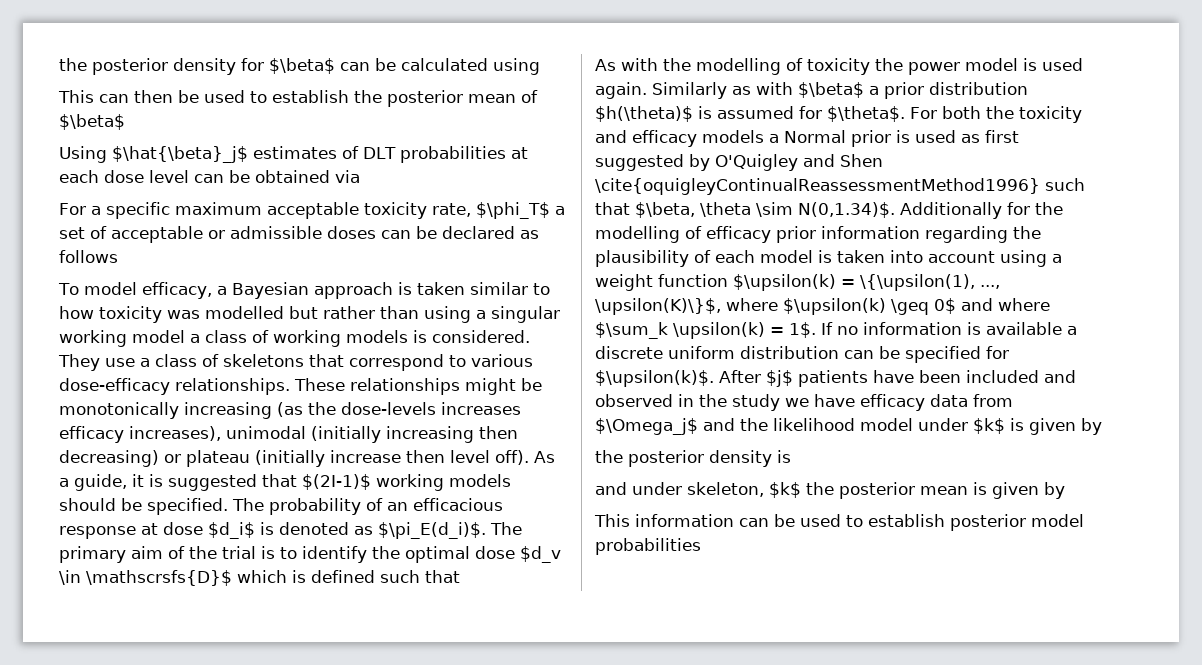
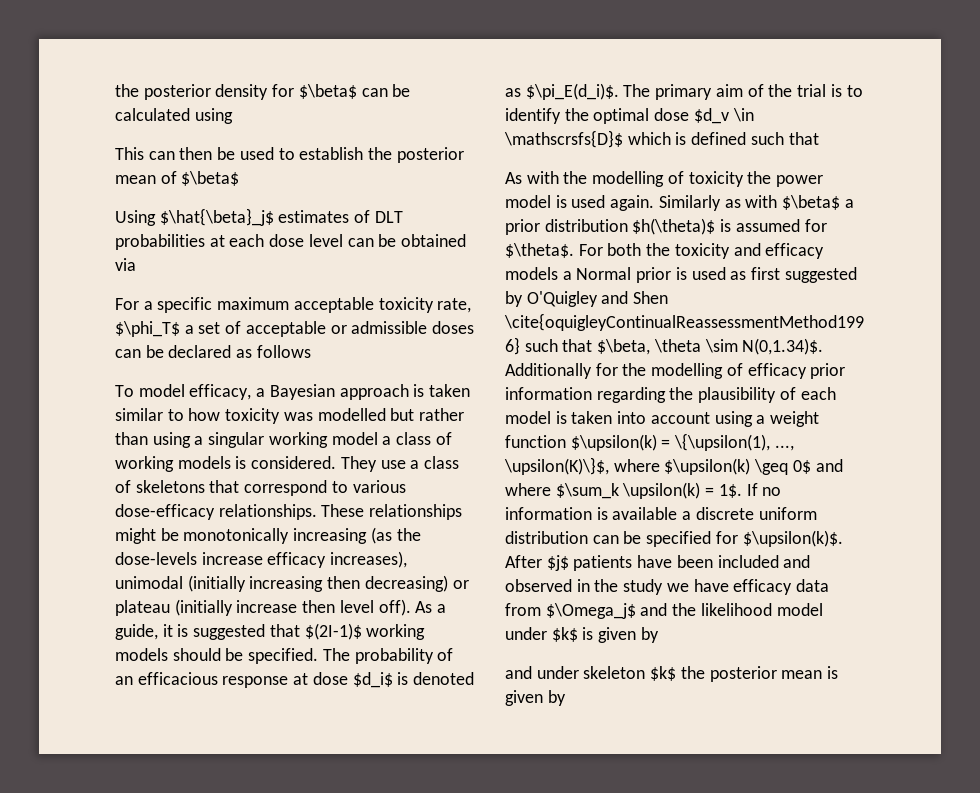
[441,402,521,415] increases -> [201,552,263,565] increase
[595,450,791,467] // the posterior density is -> (659, 635) none
[687,482,764,497] skeleton, -> [583,666,646,679] skeleton
[594,514,1084,531] [595,538,701,555] // This information can be used to establish posterior model probabilities -> (566, 698) none

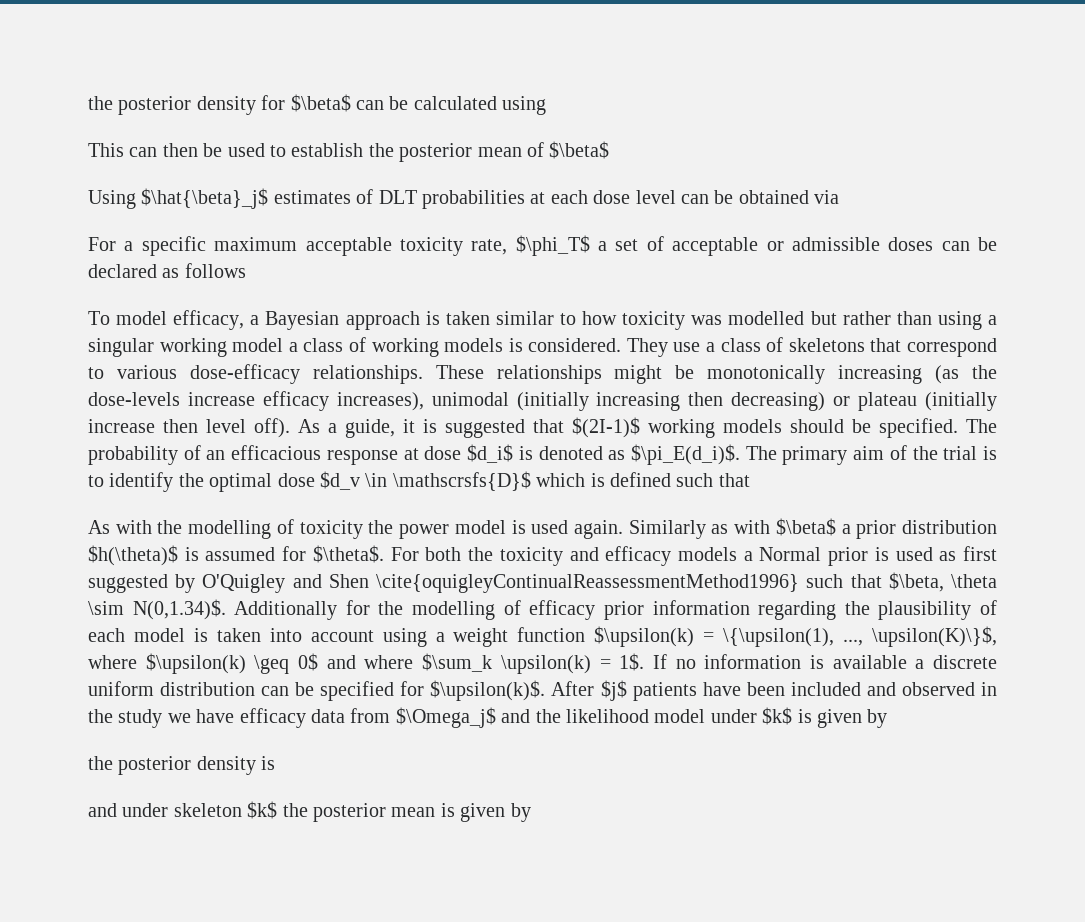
(659, 635) none -> [88,756,276,775] // the posterior density is

